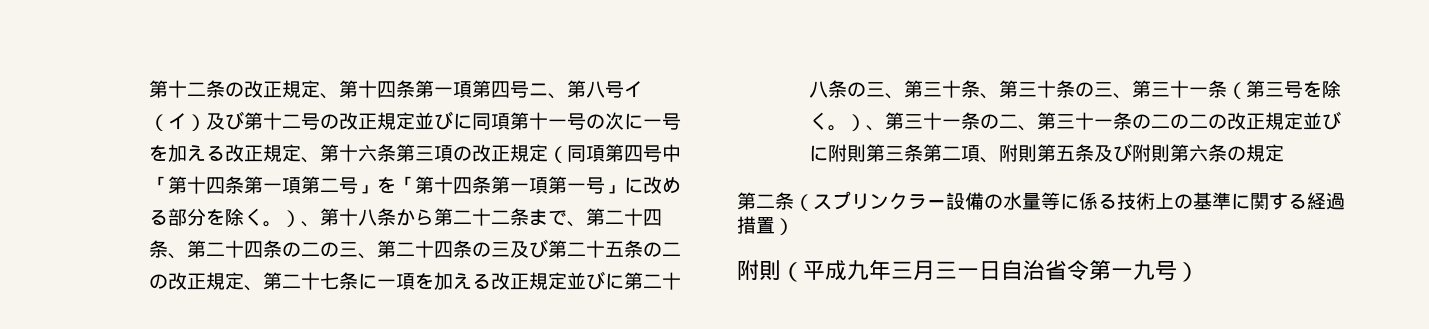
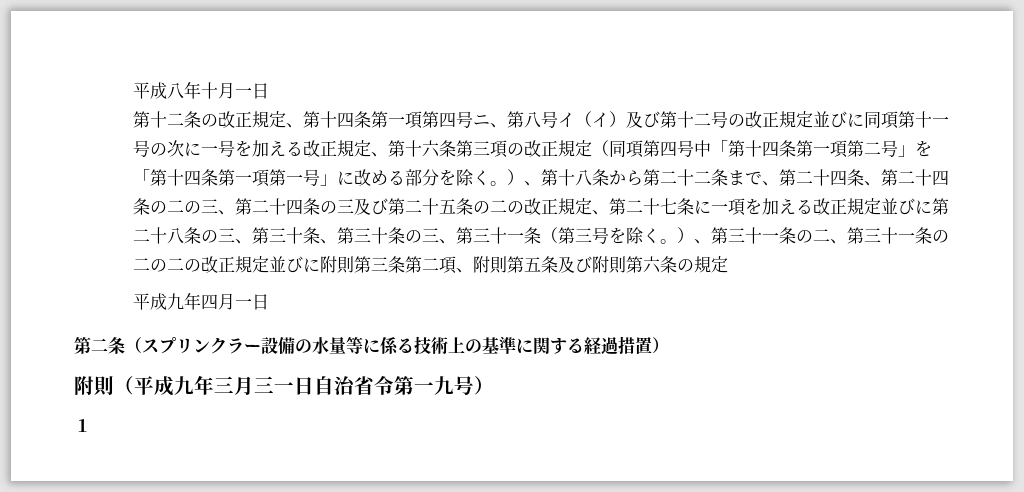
(148, 89) none -> [133,81,270,99] 平成八年十月一日 //
(1284, 153) none -> [133,292,270,310] // 平成九年四月一日
(1199, 272) none -> [74,419,91,432] // １

